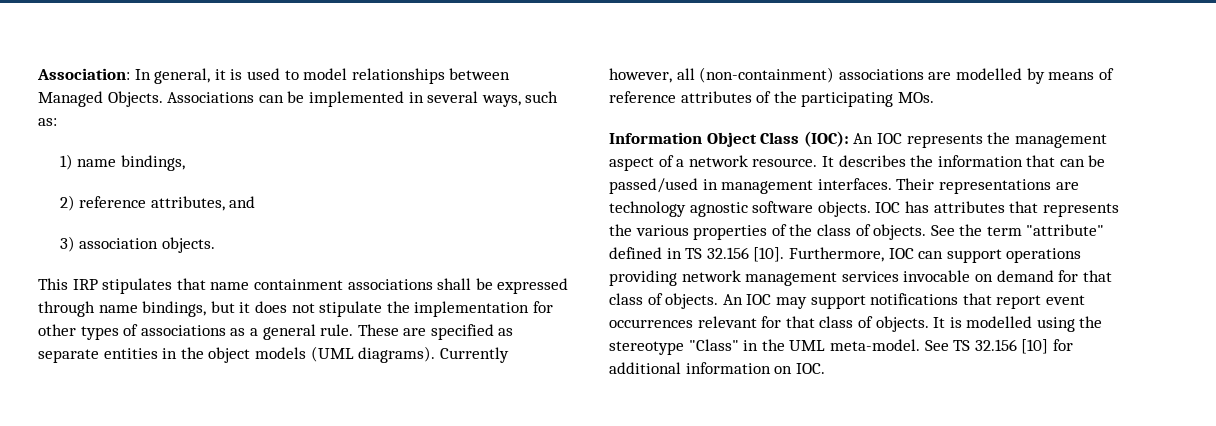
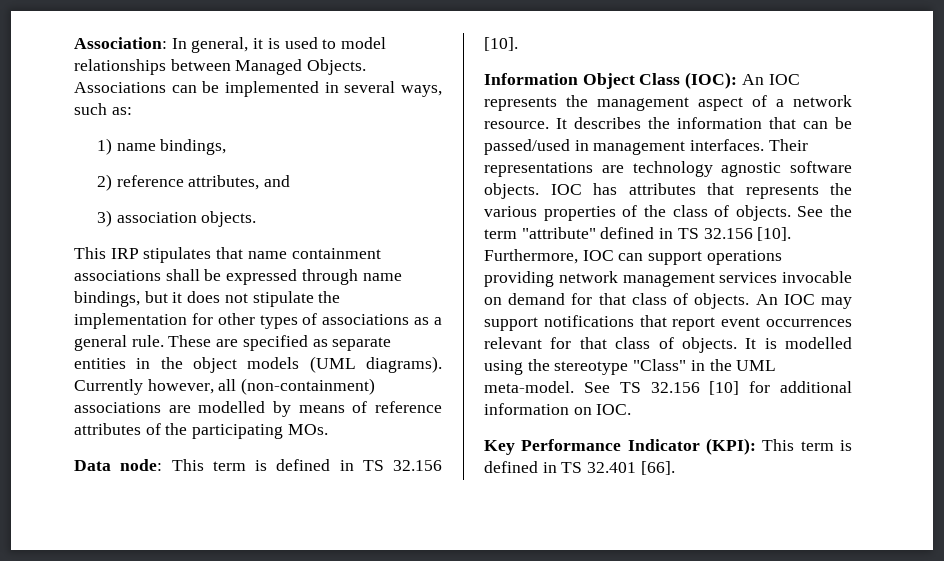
(934, 97) none -> [74,459,442,471] [484,37,518,51] // Data node: This term is defined in TS 32.156 [10].
(825, 368) none -> [484,438,852,455] [484,461,675,475] // Key Performance Indicator (KPI): This term is defined in TS 32.401 [66].

